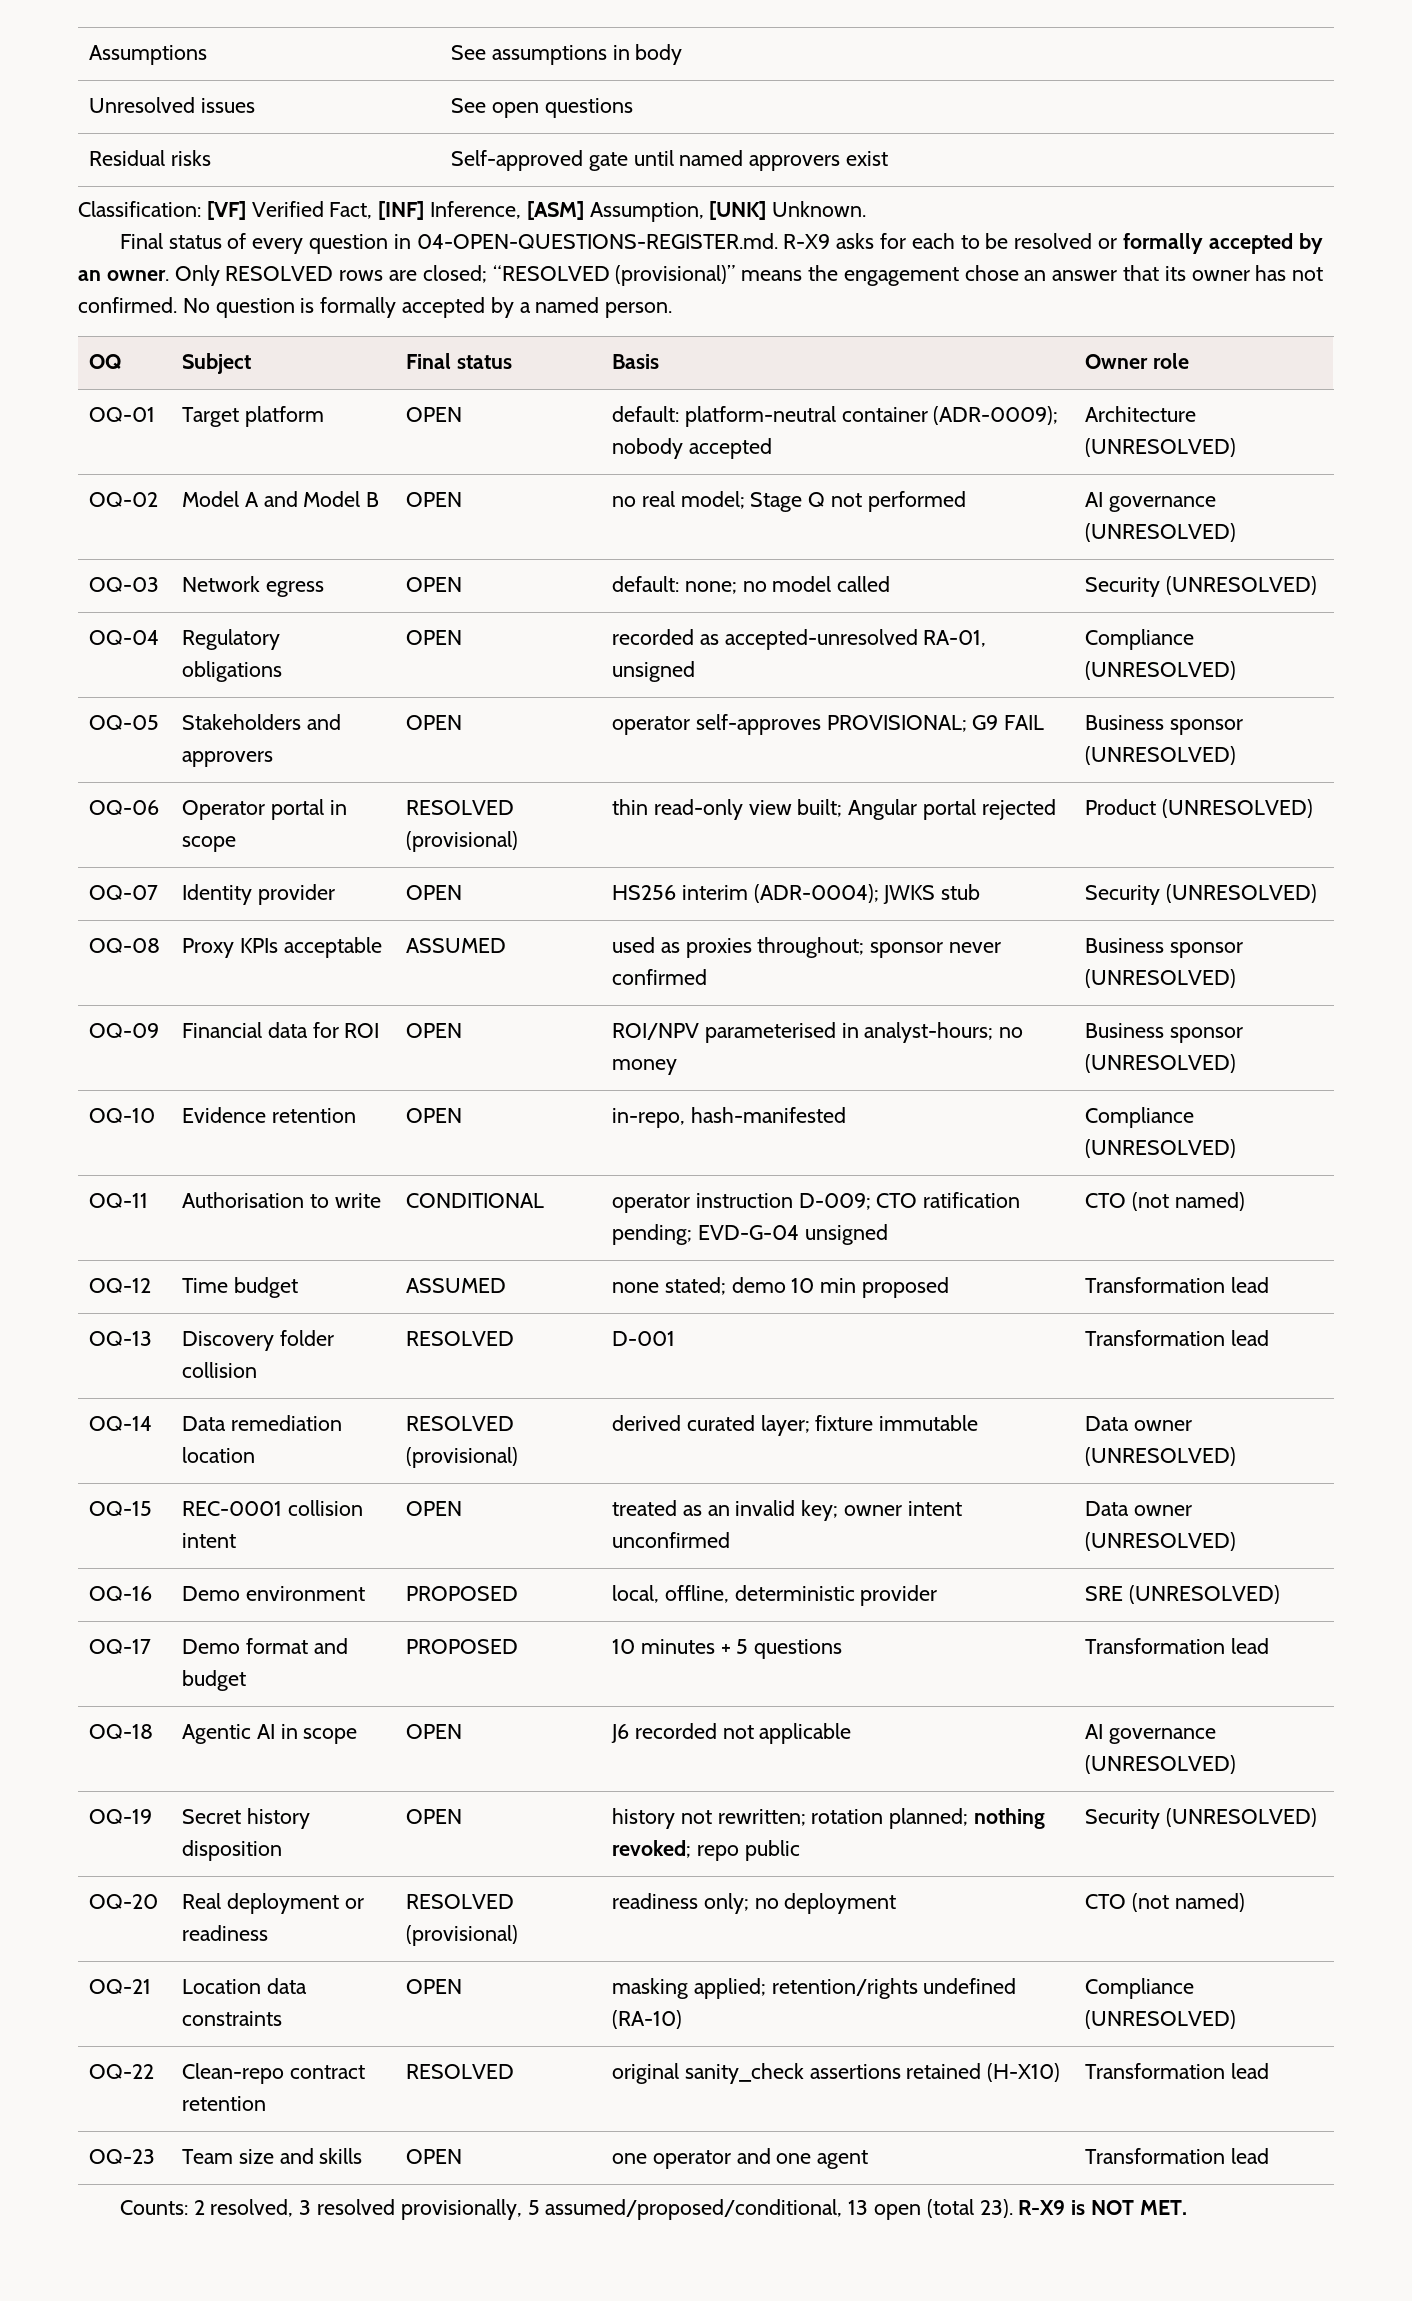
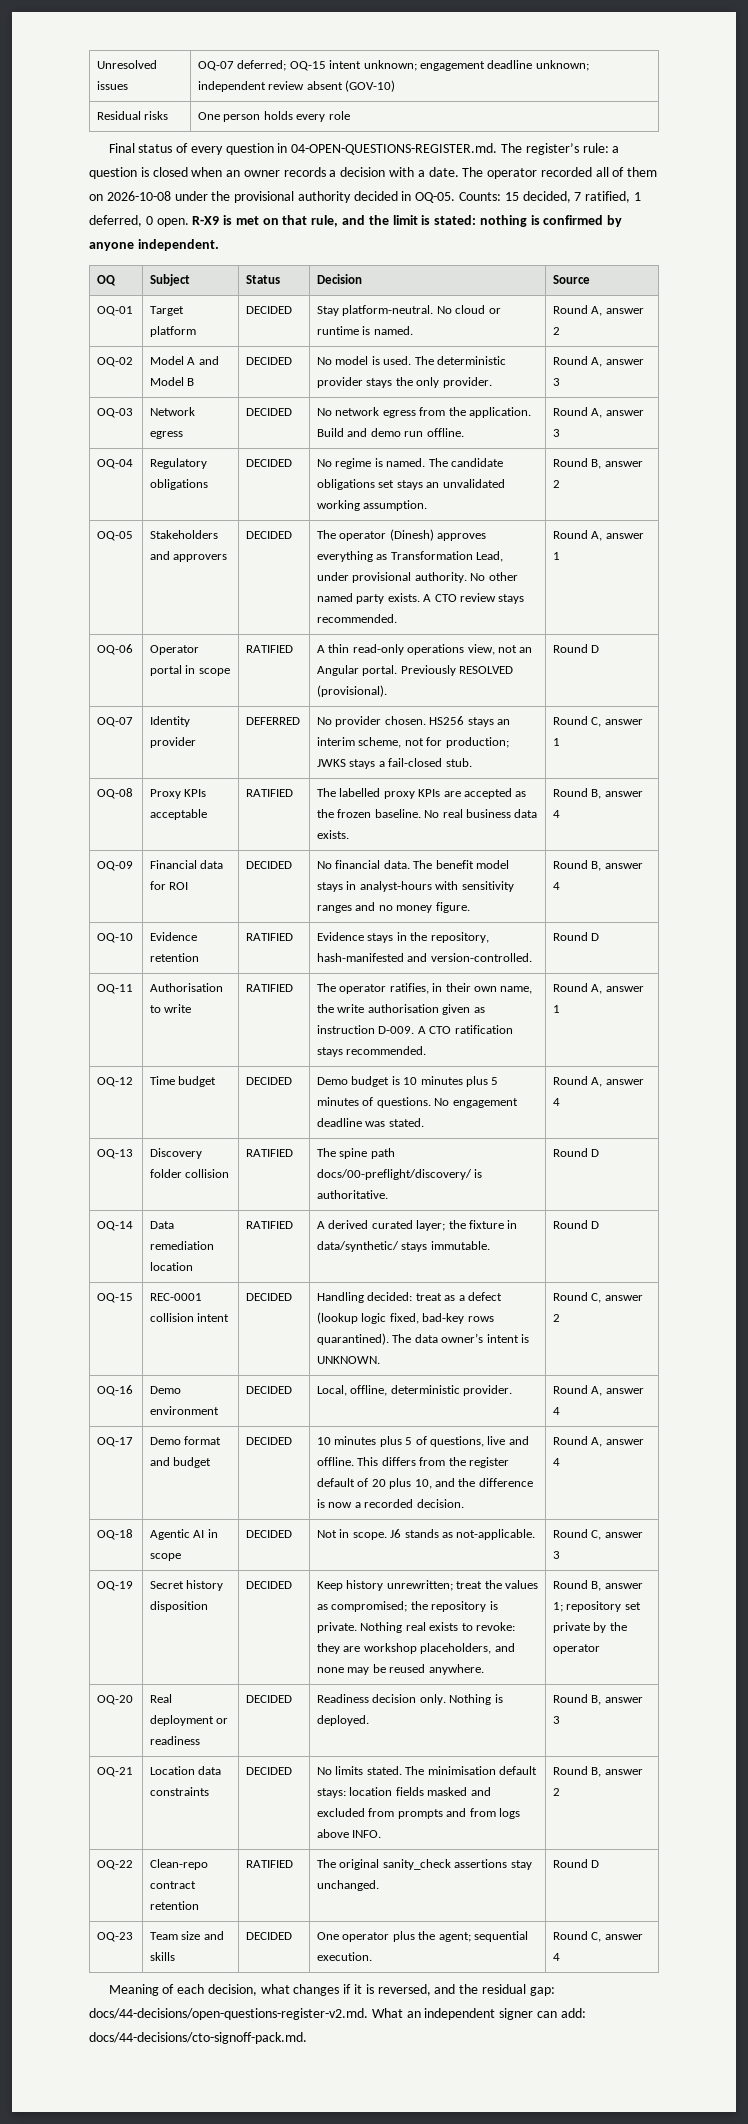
[88,45,207,65] [450,44,683,65] [88,97,255,113] [450,98,633,118] [88,150,211,166] [450,150,888,171] [78,201,867,222] Assumptions | See assumptions in body // Unresolved issues | See open questions // Residual risks | Self-approved gate until named approvers exist // Classification: [VF] Verified Fact, [INF] Inference, [ASM] Assumption, [UNK] Unknown. -> [97,60,158,69] [97,81,129,90] [198,60,589,71] [198,80,396,92] [97,111,169,120] [198,111,350,122] Unresolved issues | OQ-07 deferred; OQ-15 intent unknown; engagement deadline unknown; independent review absent (GOV-10) // Residual risks | One person holds every role
[783,233,1323,254] [78,265,1324,286] [78,297,673,318] [88,354,121,369] [181,353,251,374] [405,353,512,369] [611,354,659,369] [1084,353,1189,369] [88,407,155,422] [181,406,324,427] [405,407,462,422] [611,406,1059,427] [611,438,772,459] [1084,406,1196,422] [1084,438,1236,457] R-X9 asks for each to be resolved or formally accepted by an owner. Only RESOLVED rows are closed; “RESOLVED (provisional)” means the engagement chose an answer that its owner has not confirmed. No question is formally accepted by a named person. // OQ | Subject | Final status | Basis | Owner role // OQ-01 | Target platform | OPEN | default: platform-neutral container (ADR-0009); nobody accepted | Architecture (UNRESOLVED) -> [500,143,620,155] [89,167,658,179] [89,191,641,203] [89,215,623,227] [89,239,219,251] [97,275,117,286] [150,274,191,286] [246,275,281,284] [317,274,363,284] [553,275,591,284] [97,306,134,316] [150,306,185,316] [150,326,197,337] [246,306,293,314] [317,305,501,316] [317,326,413,335] [553,305,644,316] [553,327,561,335] The register’s rule: a question is closed when an owner records a decision with a date. The operator recorded all of them on 2026-10-08 under the provisional authority decided in OQ-05. Counts: 15 decided, 7 ratified, 1 deferred, 0 open. R-X9 is met on that rule, and the limit is stated: nothing is confirmed by anyone independent. // OQ | Subject | Status | Decision | Source // OQ-01 | Target platform | DECIDED | Stay platform-neutral. No cloud or runtime is named. | Round A, answer 2
[405,492,462,507] [611,491,966,512] [1084,492,1216,512] [1084,523,1236,542] [88,577,159,592] [181,576,324,597] [405,577,462,592] [611,576,891,594] [1084,576,1317,597] [88,630,159,645] [181,629,280,650] [181,661,282,682] [405,630,462,645] [611,629,987,650] [611,661,695,682] [1084,629,1194,650] [1084,661,1236,680] [88,715,159,730] [181,714,341,730] [181,751,273,767] [405,715,462,730] [611,714,1045,735] [1084,715,1243,735] [1084,746,1236,765] OPEN | no real model; Stage Q not performed | AI governance (UNRESOLVED) // OQ-03 | Network egress | OPEN | default: none; no model called | Security (UNRESOLVED) // OQ-04 | Regulatory obligations | OPEN | recorded as accepted-unresolved RA-01, unsigned | Compliance (UNRESOLVED) // OQ-05 | Stakeholders and approvers | OPEN | operator self-approves PROVISIONAL; G9 FAIL | Business sponsor (UNRESOLVED) -> [246,357,293,365] [317,356,506,365] [317,377,492,388] [553,356,644,367] [553,378,561,386] [97,408,134,418] [150,407,196,416] [150,431,184,439] [246,408,293,416] [317,407,531,418] [317,428,464,437] [553,407,644,418] [553,429,561,437] [97,459,134,469] [150,458,208,469] [150,479,209,490] [246,459,293,467] [317,458,503,469] [317,479,505,490] [317,500,428,511] [553,458,643,469] [553,480,561,488] [97,531,134,541] [150,530,219,539] [150,551,228,562] [246,531,293,539] [317,529,487,541] [317,551,504,562] [317,572,518,583] [317,593,525,604] [317,614,398,623] [553,530,644,541] [553,552,561,560] DECIDED | No model is used. The deterministic provider stays the only provider. | Round A, answer 3 // OQ-03 | Network egress | DECIDED | No network egress from the application. Build and demo run offline. | Round A, answer 3 // OQ-04 | Regulatory obligations | DECIDED | No regime is named. The candidate obligations set stays an unvalidated working assumption. | Round B, answer 2 // OQ-05 | Stakeholders and approvers | DECIDED | The operator (Dinesh) approves everything as Transformation Lead, under provisional authority. No other named party exists. A CTO review stays recommended. | Round A, answer 1
[405,800,514,815] [405,831,518,852] [611,799,1056,820] [1084,799,1313,818] [88,885,158,900] [181,884,335,905] [405,885,462,900] [611,884,981,904] [1084,884,1317,905] [88,938,160,953] [181,937,382,958] [405,938,506,953] [611,937,1001,958] [611,969,707,985] [1084,938,1243,958] [1084,969,1236,988] RESOLVED (provisional) | thin read-only view built; Angular portal rejected | Product (UNRESOLVED) // OQ-07 | Identity provider | OPEN | HS256 interim (ADR-0004); JWKS stub | Security (UNRESOLVED) // OQ-08 | Proxy KPIs acceptable | ASSUMED | used as proxies throughout; sponsor never confirmed | Business sponsor (UNRESOLVED) -> [246,645,294,653] [317,644,533,655] [317,665,514,676] [317,685,388,697] [553,644,600,653] [97,717,134,727] [150,716,191,727] [150,737,197,748] [246,717,301,725] [317,716,510,727] [317,737,509,748] [317,758,472,769] [553,716,643,727] [553,738,561,746] [97,788,134,799] [150,789,207,799] [150,809,208,820] [246,789,294,797] [317,788,527,799] [317,809,538,818] [317,830,350,839] [553,788,643,799] [553,810,561,818] RATIFIED | A thin read-only operations view, not an Angular portal. Previously RESOLVED (provisional). | Round D // OQ-07 | Identity provider | DEFERRED | No provider chosen. HS256 stays an interim scheme, not for production; JWKS stays a fail-closed stub. | Round C, answer 1 // OQ-08 | Proxy KPIs acceptable | RATIFIED | The labelled proxy KPIs are accepted as the frozen baseline. No real business data exists. | Round B, answer 4
[405,1023,462,1038] [611,1022,1024,1043] [611,1059,677,1075] [1084,1023,1243,1043] [1084,1054,1236,1073] [88,1108,155,1123] [181,1107,356,1123] [405,1108,462,1123] [611,1107,846,1128] [1084,1107,1194,1128] [1084,1139,1236,1158] [88,1193,148,1208] [181,1192,381,1208] [405,1193,544,1208] [611,1192,1021,1213] [611,1224,888,1245] [1084,1192,1245,1211] [88,1278,151,1293] [181,1277,298,1298] [405,1278,506,1293] [611,1277,949,1298] [1084,1277,1269,1293] [88,1331,152,1346] [181,1330,334,1351] [181,1362,257,1378] [405,1331,514,1346] [611,1331,675,1346] [1084,1330,1269,1346] OPEN | ROI/NPV parameterised in analyst-hours; no money | Business sponsor (UNRESOLVED) // OQ-10 | Evidence retention | OPEN | in-repo, hash-manifested | Compliance (UNRESOLVED) // OQ-11 | Authorisation to write | CONDITIONAL | operator instruction D-009; CTO ratification pending; EVD-G-04 unsigned | CTO (not named) // OQ-12 | Time budget | ASSUMED | none stated; demo 10 min proposed | Transformation lead // OQ-13 | Discovery folder collision | RESOLVED | D-001 | Transformation lead -> [246,861,293,869] [317,860,509,869] [317,881,514,892] [317,902,470,913] [553,860,643,871] [553,882,561,890] [97,933,134,943] [150,932,198,941] [150,953,200,962] [246,933,294,941] [317,932,489,943] [317,953,532,962] [553,932,600,941] [97,984,134,994] [150,983,224,992] [150,1004,192,1013] [246,984,294,992] [317,983,533,994] [317,1004,485,1015] [317,1025,513,1034] [317,1046,427,1057] [553,983,644,994] [553,1005,561,1013] [97,1077,134,1087] [150,1076,217,1087] [246,1077,293,1085] [317,1076,499,1087] [317,1097,518,1108] [317,1118,424,1127] [553,1076,644,1087] [553,1098,561,1106] [97,1149,134,1159] [150,1148,203,1159] [150,1169,230,1178] [246,1149,294,1157] [317,1148,395,1159] [317,1169,483,1180] [317,1190,389,1199] [553,1148,600,1157] DECIDED | No financial data. The benefit model stays in analyst-hours with sensitivity ranges and no money figure. | Round B, answer 4 // OQ-10 | Evidence retention | RATIFIED | Evidence stays in the repository, hash-manifested and version-controlled. | Round D // OQ-11 | Authorisation to write | RATIFIED | The operator ratifies, in their own name, the write authorisation given as instruction D-009. A CTO ratification stays recommended. | Round A, answer 1 // OQ-12 | Time budget | DECIDED | Demo budget is 10 minutes plus 5 minutes of questions. No engagement deadline was stated. | Round A, answer 4 // OQ-13 | Discovery folder collision | RATIFIED | The spine path docs/00-preflight/discovery/ is authoritative. | Round D
[405,1416,514,1431] [405,1447,518,1468] RESOLVED (provisional) | -> [246,1221,294,1229] [317,1221,326,1229] RATIFIED | A
[815,1415,979,1431] [1084,1416,1192,1431] [1084,1447,1236,1466] [88,1501,152,1516] [181,1500,363,1516] [181,1533,236,1548] [405,1501,462,1516] [611,1500,962,1521] [611,1532,730,1548] [1084,1501,1192,1516] [1084,1532,1236,1551] [88,1586,152,1601] [181,1586,365,1601] [405,1586,518,1601] [611,1585,938,1606] [1084,1585,1280,1604] fixture immutable | Data owner (UNRESOLVED) // OQ-15 | REC-0001 collision intent | OPEN | treated as an invalid key; owner intent unconfirmed | Data owner (UNRESOLVED) // OQ-16 | Demo environment | PROPOSED | local, offline, deterministic provider | SRE (UNRESOLVED) -> [448,1220,518,1229] [317,1241,490,1252] [553,1220,600,1229] [97,1293,134,1303] [150,1293,203,1301] [150,1313,230,1322] [246,1293,293,1301] [317,1292,502,1303] [317,1312,494,1324] [317,1333,529,1345] [317,1356,381,1364] [553,1292,643,1303] [553,1314,561,1322] [97,1385,134,1396] [150,1386,182,1394] [150,1406,220,1415] [246,1386,293,1394] [317,1385,513,1396] [553,1385,644,1396] [553,1407,561,1415] the fixture in data/synthetic/ stays immutable. | Round D // OQ-15 | REC-0001 collision intent | DECIDED | Handling decided: treat as a defect (lookup logic fixed, bad-key rows quarantined). The data owner’s intent is UNKNOWN. | Round C, answer 2 // OQ-16 | Demo environment | DECIDED | Local, offline, deterministic provider. | Round A, answer 4
[405,1639,518,1654] [611,1639,843,1659] [1084,1638,1269,1654] PROPOSED | 10 minutes + 5 questions | Transformation lead -> [246,1437,293,1445] [317,1436,529,1447] [317,1457,509,1468] [317,1478,533,1489] [317,1499,464,1508] [553,1436,644,1447] [553,1458,561,1466] DECIDED | 10 minutes plus 5 of questions, live and offline. This differs from the register default of 20 plus 10, and the difference is now a recorded decision. | Round A, answer 4
[405,1724,462,1739] [610,1723,852,1744] [1084,1724,1216,1744] [1084,1755,1236,1774] [88,1809,152,1824] [181,1808,310,1829] [181,1840,282,1861] [405,1809,462,1824] [611,1808,1045,1829] [611,1840,800,1861] [1084,1808,1317,1829] OPEN | J6 recorded not applicable | AI governance (UNRESOLVED) // OQ-19 | Secret history disposition | OPEN | history not rewritten; rotation planned; nothing revoked; repo public | Security (UNRESOLVED) -> [246,1530,293,1538] [317,1529,536,1540] [553,1529,643,1540] [553,1551,561,1559] [97,1581,134,1591] [150,1580,224,1591] [150,1601,209,1612] [246,1581,293,1589] [317,1580,538,1591] [317,1601,498,1612] [317,1622,515,1633] [317,1643,515,1654] [317,1664,484,1675] [553,1580,643,1591] [553,1601,641,1612] [553,1622,627,1633] [553,1644,601,1654] DECIDED | Not in scope. J6 stands as not-applicable. | Round C, answer 3 // OQ-19 | Secret history disposition | DECIDED | Keep history unrewritten; treat the values as compromised; the repository is private. Nothing real exists to revoke: they are workshop placeholders, and none may be reused anywhere. | Round B, answer 1; repository set private by the operator
[405,1894,514,1909] [405,1925,518,1946] [611,1893,897,1914] [1084,1893,1245,1912] [88,1979,151,1994] [181,1978,307,1994] [181,2011,282,2026] [405,1979,462,1994] [611,1978,1017,1999] [611,2010,682,2029] [1084,1978,1194,1999] [1084,2010,1236,2029] RESOLVED (provisional) | readiness only; no deployment | CTO (not named) // OQ-21 | Location data constraints | OPEN | masking applied; retention/rights undefined (RA-10) | Compliance (UNRESOLVED) -> [246,1695,293,1703] [317,1694,503,1705] [317,1715,370,1726] [553,1694,643,1705] [553,1716,561,1724] [97,1767,134,1777] [150,1766,222,1775] [150,1787,210,1796] [246,1767,293,1775] [317,1766,537,1775] [317,1787,491,1798] [317,1808,520,1819] [317,1829,382,1838] [553,1766,643,1777] [553,1788,561,1796] DECIDED | Readiness decision only. Nothing is deployed. | Round B, answer 3 // OQ-21 | Location data constraints | DECIDED | No limits stated. The minimisation default stays: location fields masked and excluded from prompts and from logs above INFO. | Round B, answer 2
[405,2064,514,2079] RESOLVED | -> [246,1860,294,1868] [317,1859,337,1868] RATIFIED | The
[906,2063,1061,2082] [1084,2063,1269,2079] retained (H-X10) | Transformation lead -> [510,1860,532,1870] [317,1880,380,1891] [553,1859,600,1868] stay unchanged. | Round D
[405,2149,462,2164] [611,2148,869,2169] [1084,2148,1269,2164] [119,2199,1187,2220] OPEN | one operator and one agent | Transformation lead // Counts: 2 resolved, 3 resolved provisionally, 5 assumed/proposed/conditional, 13 open (total 23). R-X9 is NOT MET. -> [246,1932,293,1940] [317,1931,528,1942] [317,1952,373,1961] [553,1931,643,1942] [553,1953,561,1961] [108,1984,555,1996] [89,2008,586,2020] [89,2032,307,2044] DECIDED | One operator plus the agent; sequential execution. | Round C, answer 4 // Meaning of each decision, what changes if it is reversed, and the residual gap: docs/44-decisions/open-questions-register-v2.md. What an independent signer can add: docs/44-decisions/cto-signoff-pack.md.

